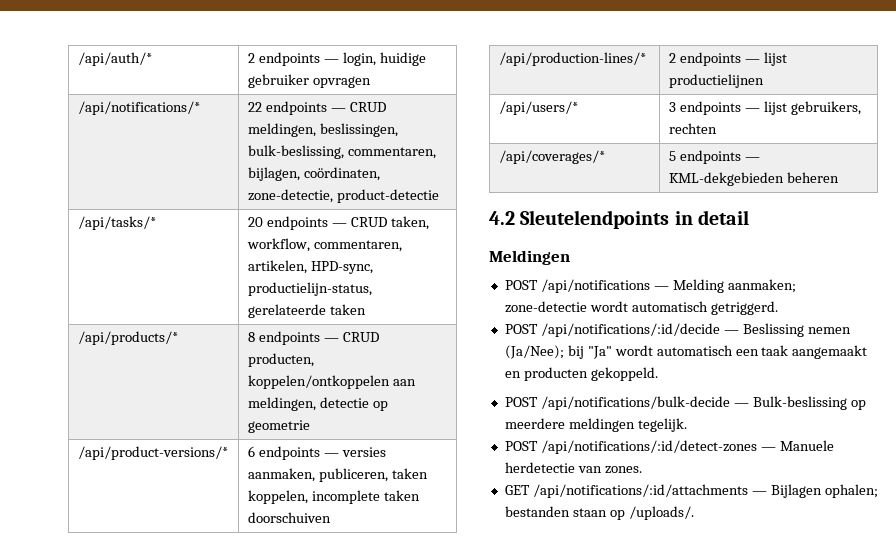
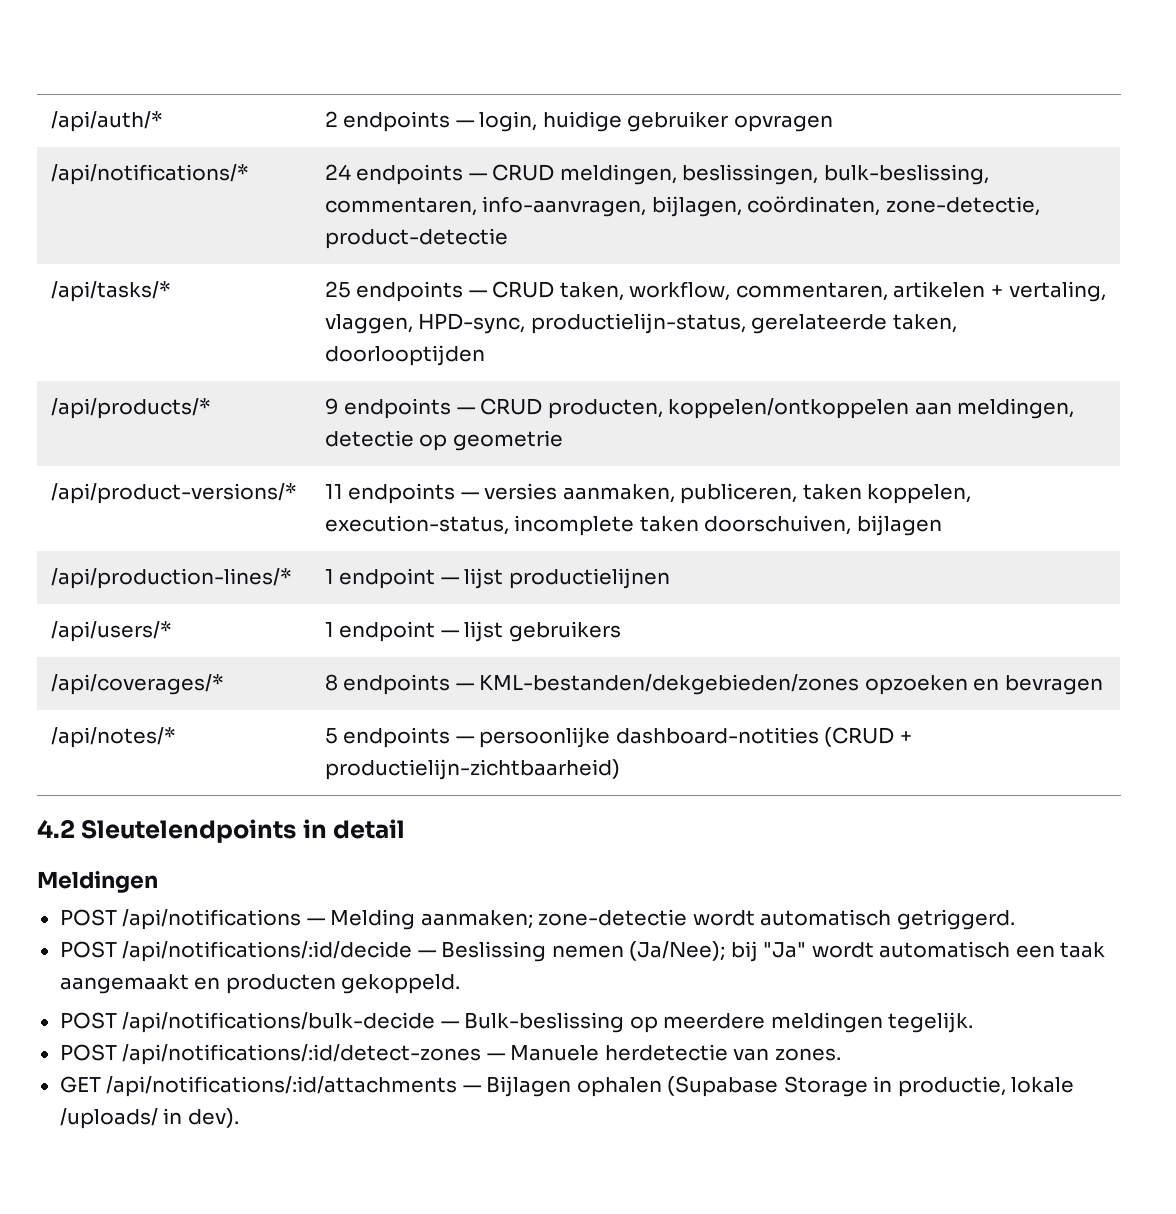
[247,102,262,112] 22 -> [324,164,351,180] 24
(436, 153) none -> [482,196,647,217] info-aanvragen,
[247,217,263,227] 20 -> [324,281,351,298] 25
[247,260,307,274] artikelen, -> [893,281,1106,302] [324,314,413,334] artikelen + vertaling, vlaggen,
[329,304,366,315] taken -> [892,314,957,333] [324,345,485,366] taken, doorlooptijden
[247,332,255,342] 8 -> [324,398,339,415] 9
[247,446,255,457] 6 -> [324,484,343,499] 11
(308, 497) none -> [324,515,509,535] execution-status,
[247,512,331,523] doorschuiven -> [704,515,942,536] doorschuiven, bijlagen
[668,52,741,66] 2 endpoints -> [324,568,436,589] 1 endpoint
[668,101,861,115] [668,123,717,134] [498,150,605,164] [668,150,760,164] [668,172,839,186] 3 endpoints — lijst gebruikers, rechten // /api/coverages/* | 5 endpoints — KML-dekgebieden beheren -> [324,621,621,642] [50,674,224,695] [324,674,1103,695] [50,727,176,748] [324,727,912,748] [324,759,620,780] 1 endpoint — lijst gebruikers // /api/coverages/* | 8 endpoints — KML-bestanden/dekgebieden/zones opzoeken en bevragen // /api/notes/* | 5 endpoints — persoonlijke dashboard-notities (CRUD + productielijn-zichtbaarheid)
[824,484,878,498] [504,506,694,520] ophalen; bestanden staan op /uploads/. -> [576,1076,1075,1097] [59,1108,239,1129] ophalen (Supabase Storage in productie, lokale /uploads/ in dev).

